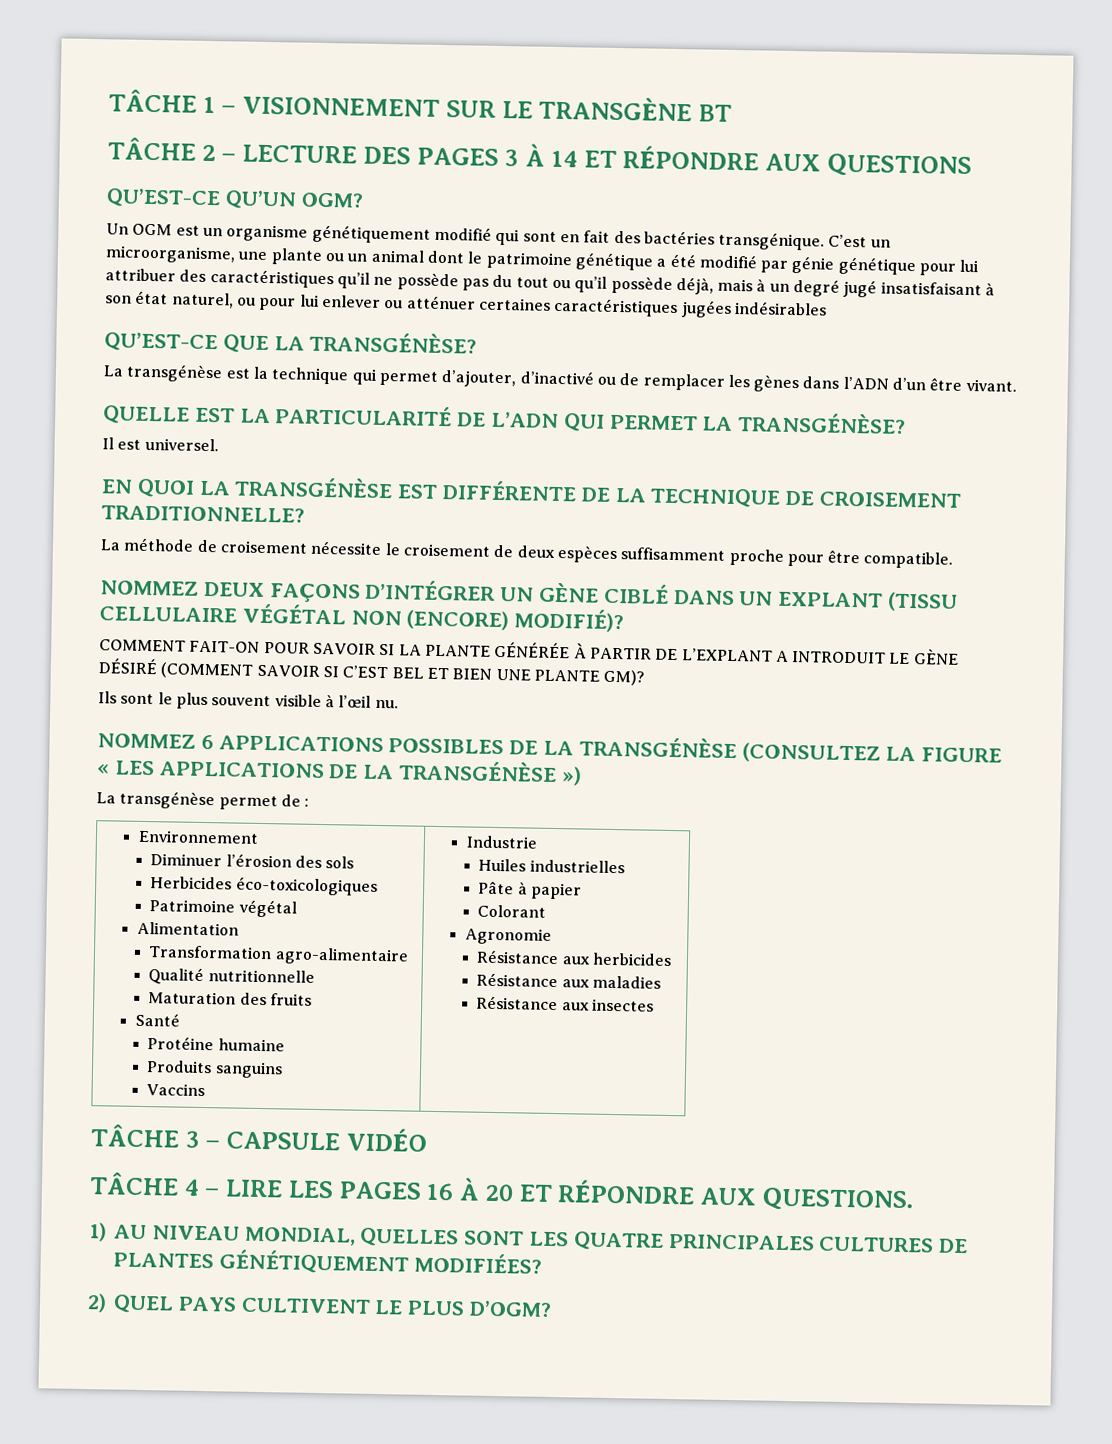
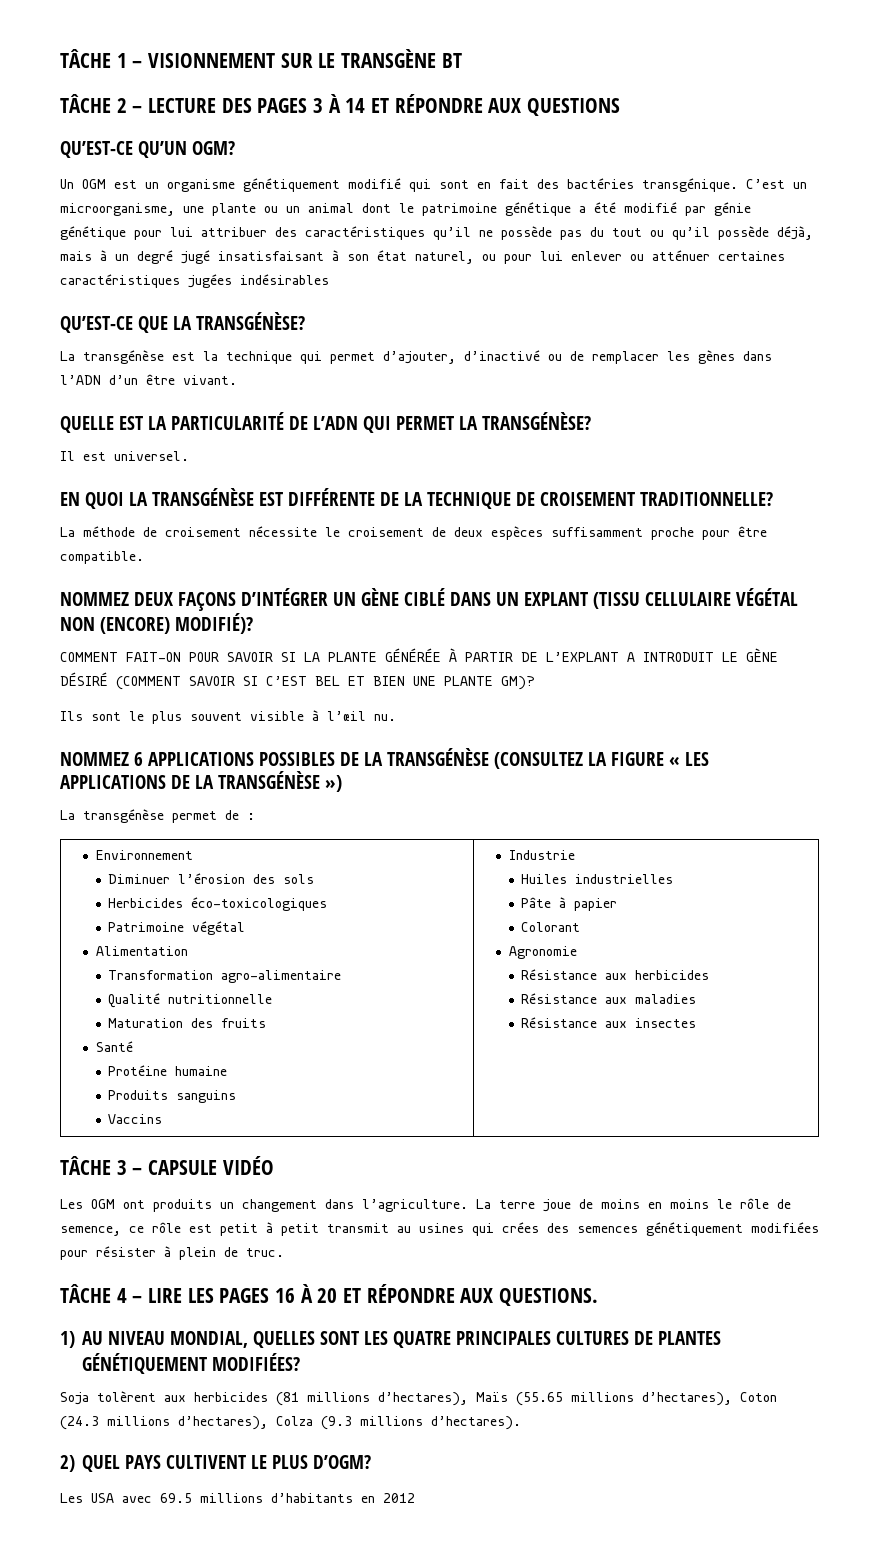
(428, 1139) none -> [60,1198,791,1212] [60,1222,819,1236] [60,1246,284,1260] // Les OGM ont produits un changement dans l’agriculture. La terre joue de moins en moins le rôle de semence, ce rôle est petit à petit transmit au usines qui crées des semences génétiquement modifiées pour résister à plein de truc.
(542, 1263) none -> [60,1391,777,1406] [60,1416,521,1430] // Soja tolèrent aux herbicides (81 millions d’hectares), Maïs (55.65 millions d’hectares), Coton (24.3 millions d’hectares), Colza (9.3 millions d’hectares).
(552, 1308) none -> [60,1493,415,1503] // Les USA avec 69.5 millions d’habitants en 2012

